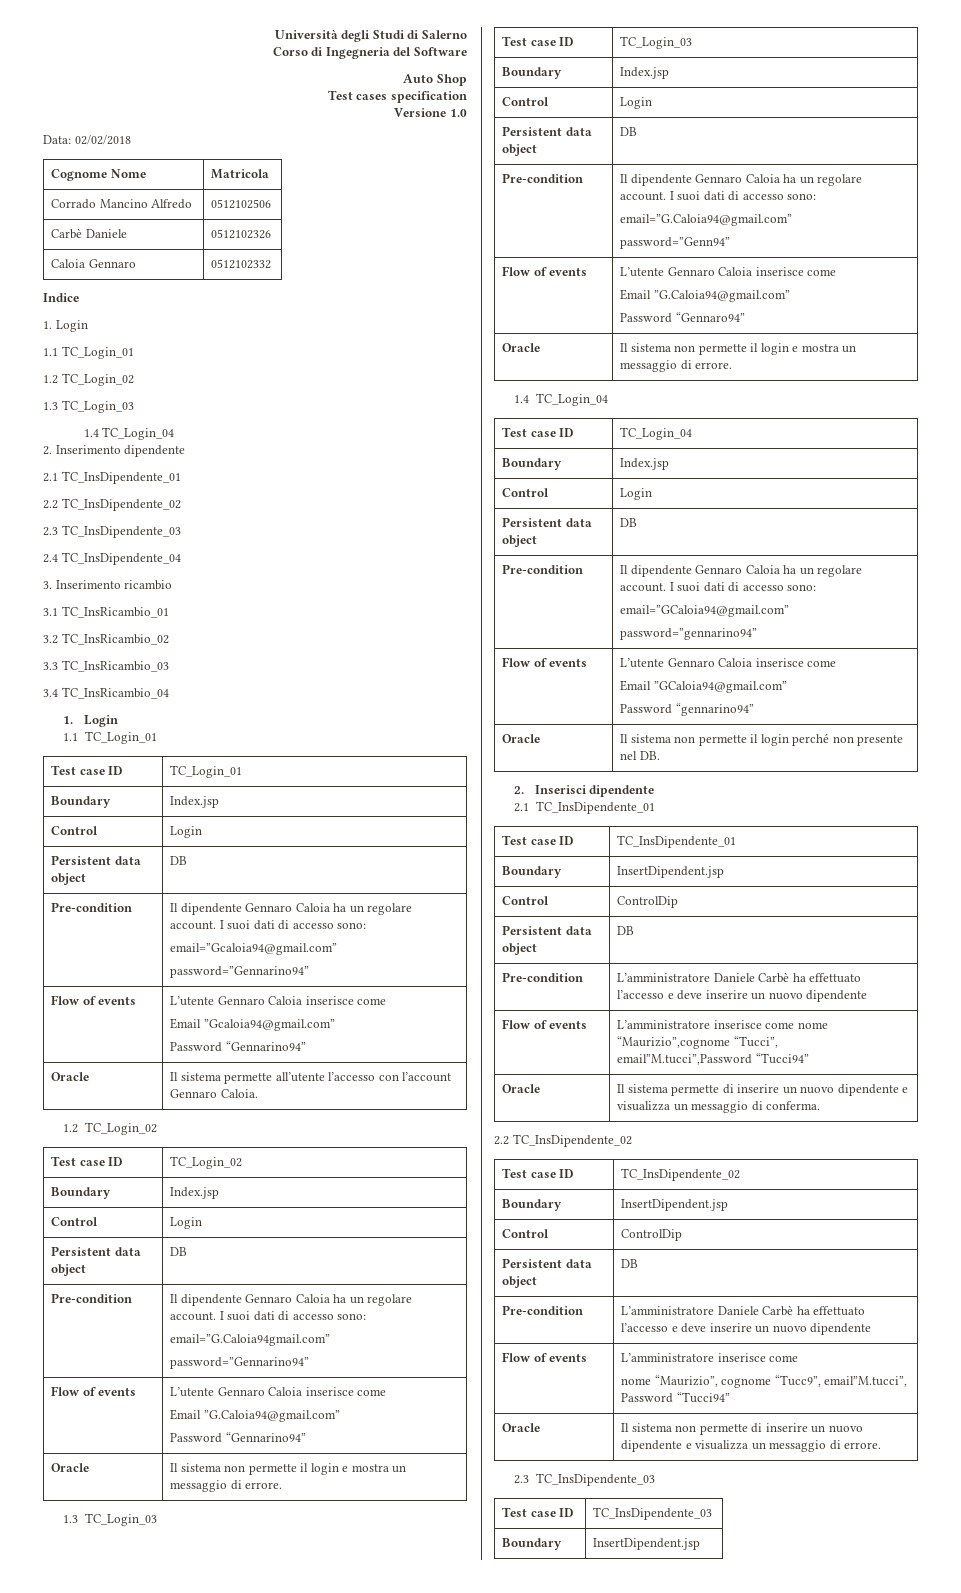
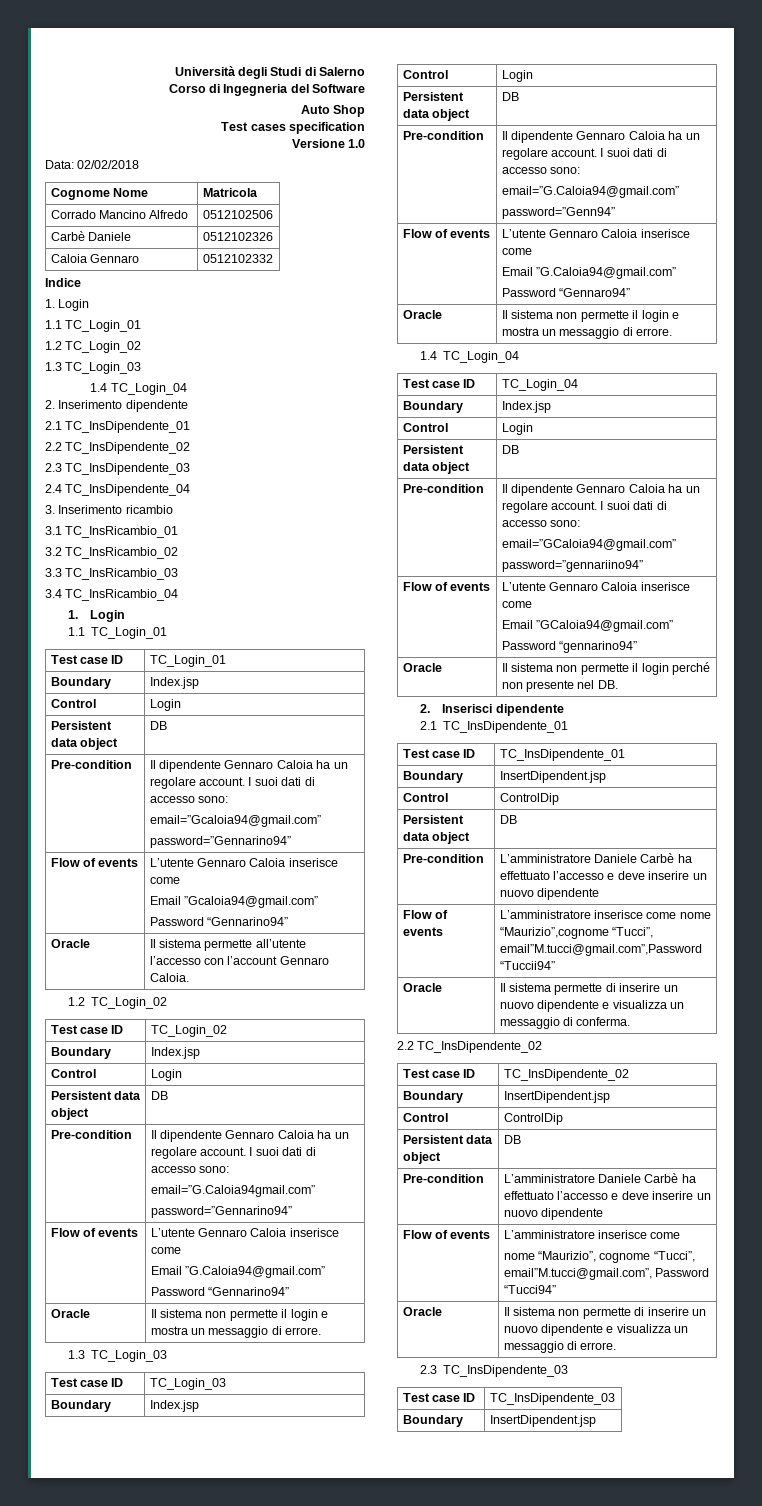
[620,628,758,640] password=”gennarino94” -> [501,560,643,572] password=”gennariino94”
[617,1053,809,1065] email”M.tucci”,Password “Tucci94” -> [499,944,702,956] [499,961,555,970] email”M.tucci@gmail.com”,Password “Tuccii94”
[774,1375,908,1387] “Tucc9”, email”M.tucci”, -> [653,1251,695,1262] [503,1268,652,1280] “Tucci”, email”M.tucci@gmail.com”,

